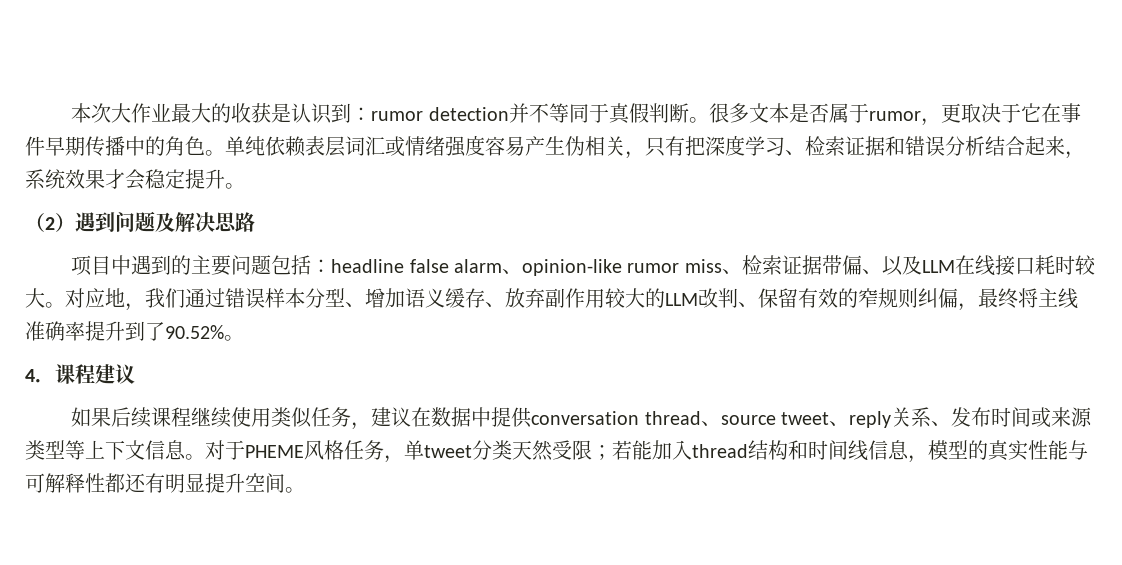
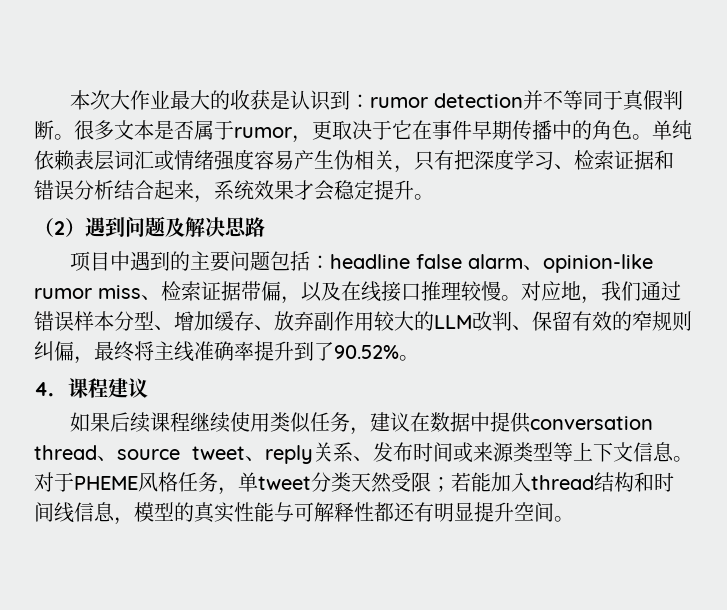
[861,255,1096,276] [25,288,45,308] 、以及LLM在线接口耗时较大 -> [281,281,501,304] ，以及在线接口推理较慢
[405,288,445,308] 语义 -> (214, 321) none

